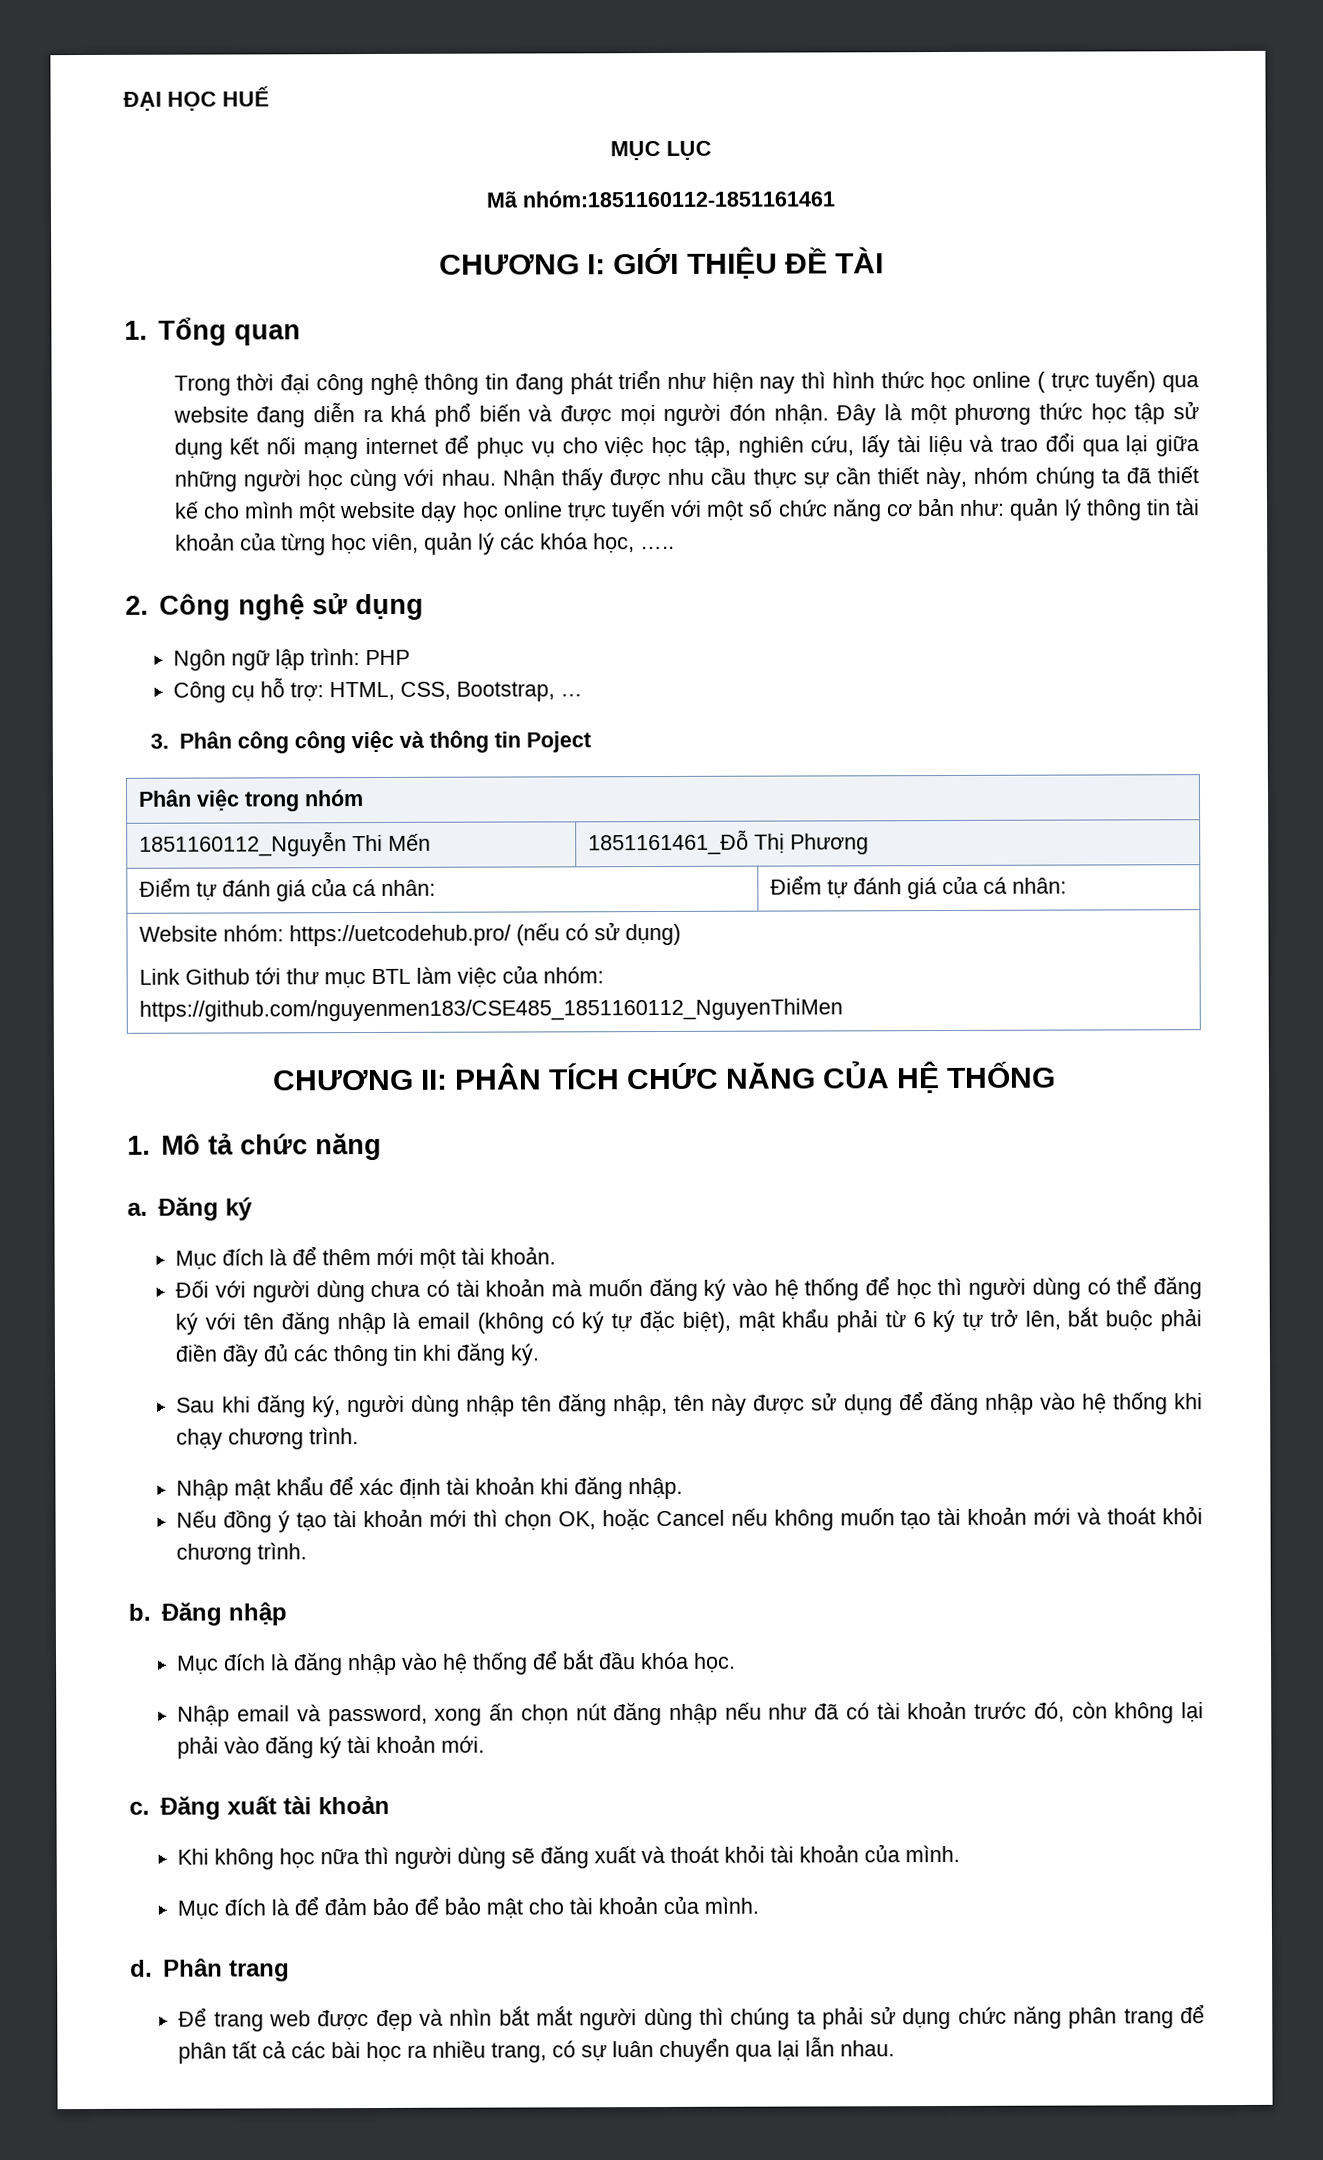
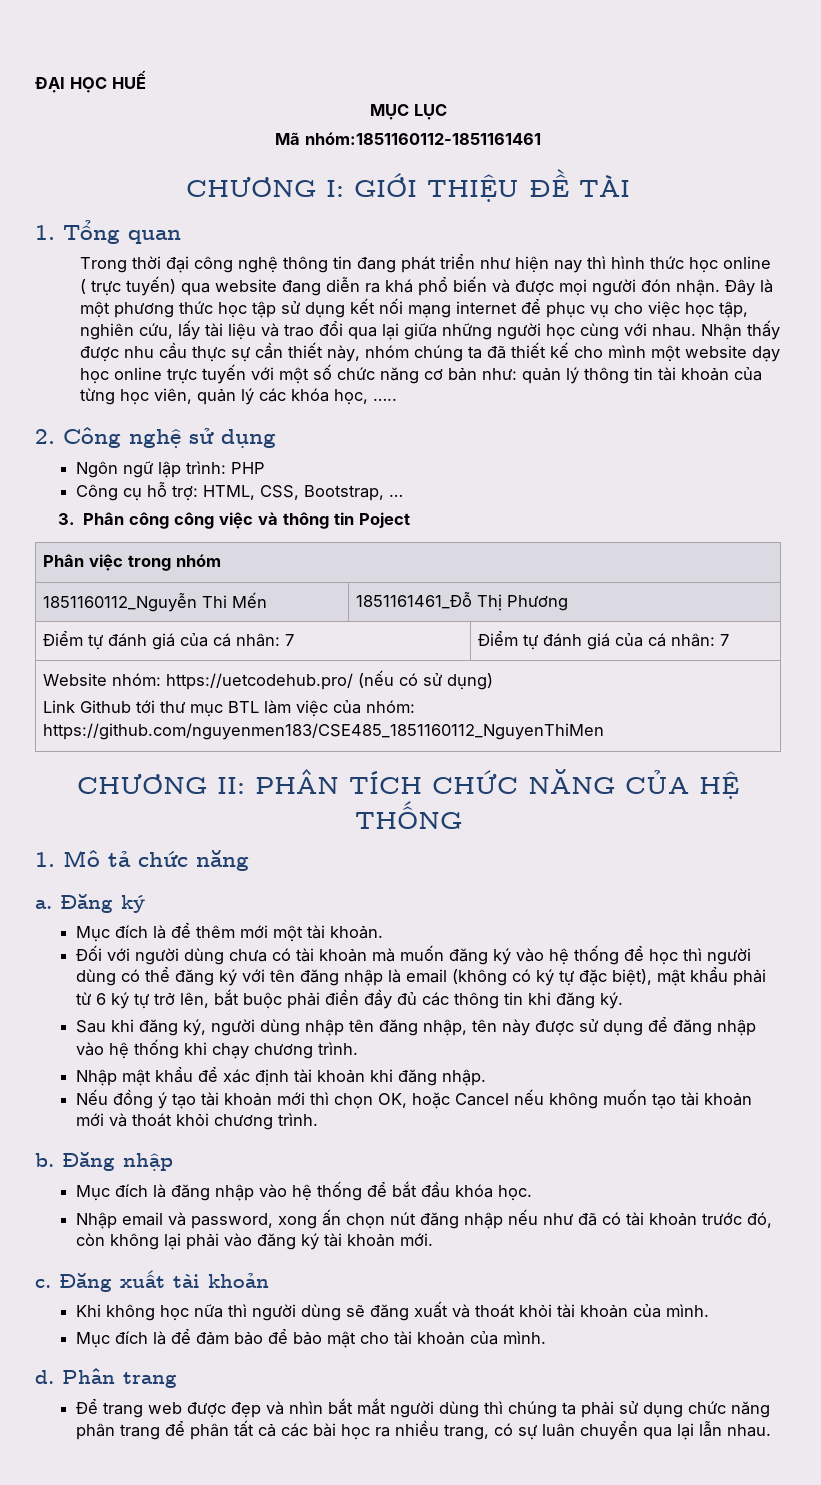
[770,875,1068,900] | Điểm tự đánh giá của cá nhân: -> [284,634,294,646] [477,631,729,650] 7 | Điểm tự đánh giá của cá nhân: 7

